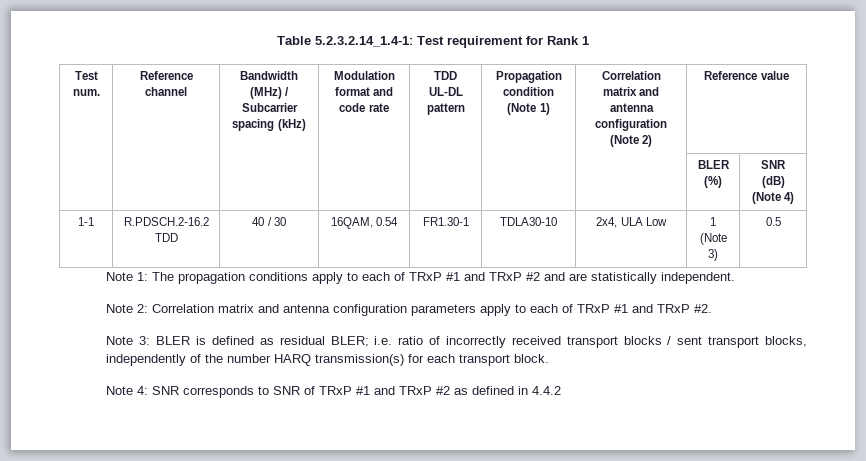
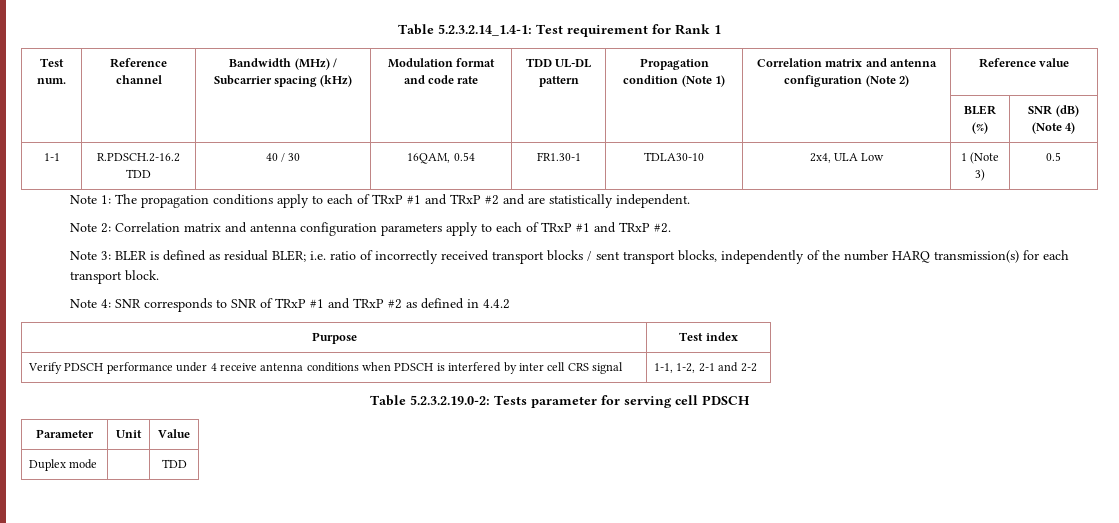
(562, 390) none -> [311,332,357,344] [679,332,738,341] [27,362,623,374] [653,362,757,373] [370,395,750,408] [36,429,94,438] [116,430,142,438] [158,429,190,438] [28,459,98,471] [161,459,187,468] // Purpose | Test index // Verify PDSCH performance under 4 receive antenna conditions when PDSCH is interfered by inter cell CRS signal | 1-1, 1-2, 2-1 and 2-2 // Table 5.2.3.2.19.0-2: Tests parameter for serving cell PDSCH // Parameter | Unit | Value // Duplex mode | | TDD

